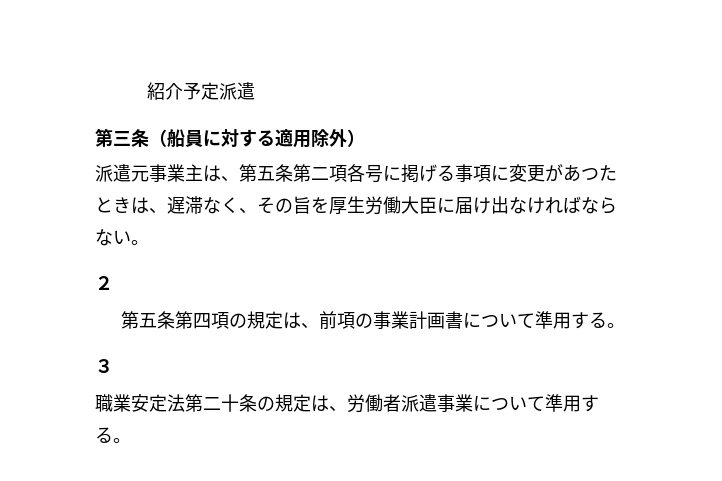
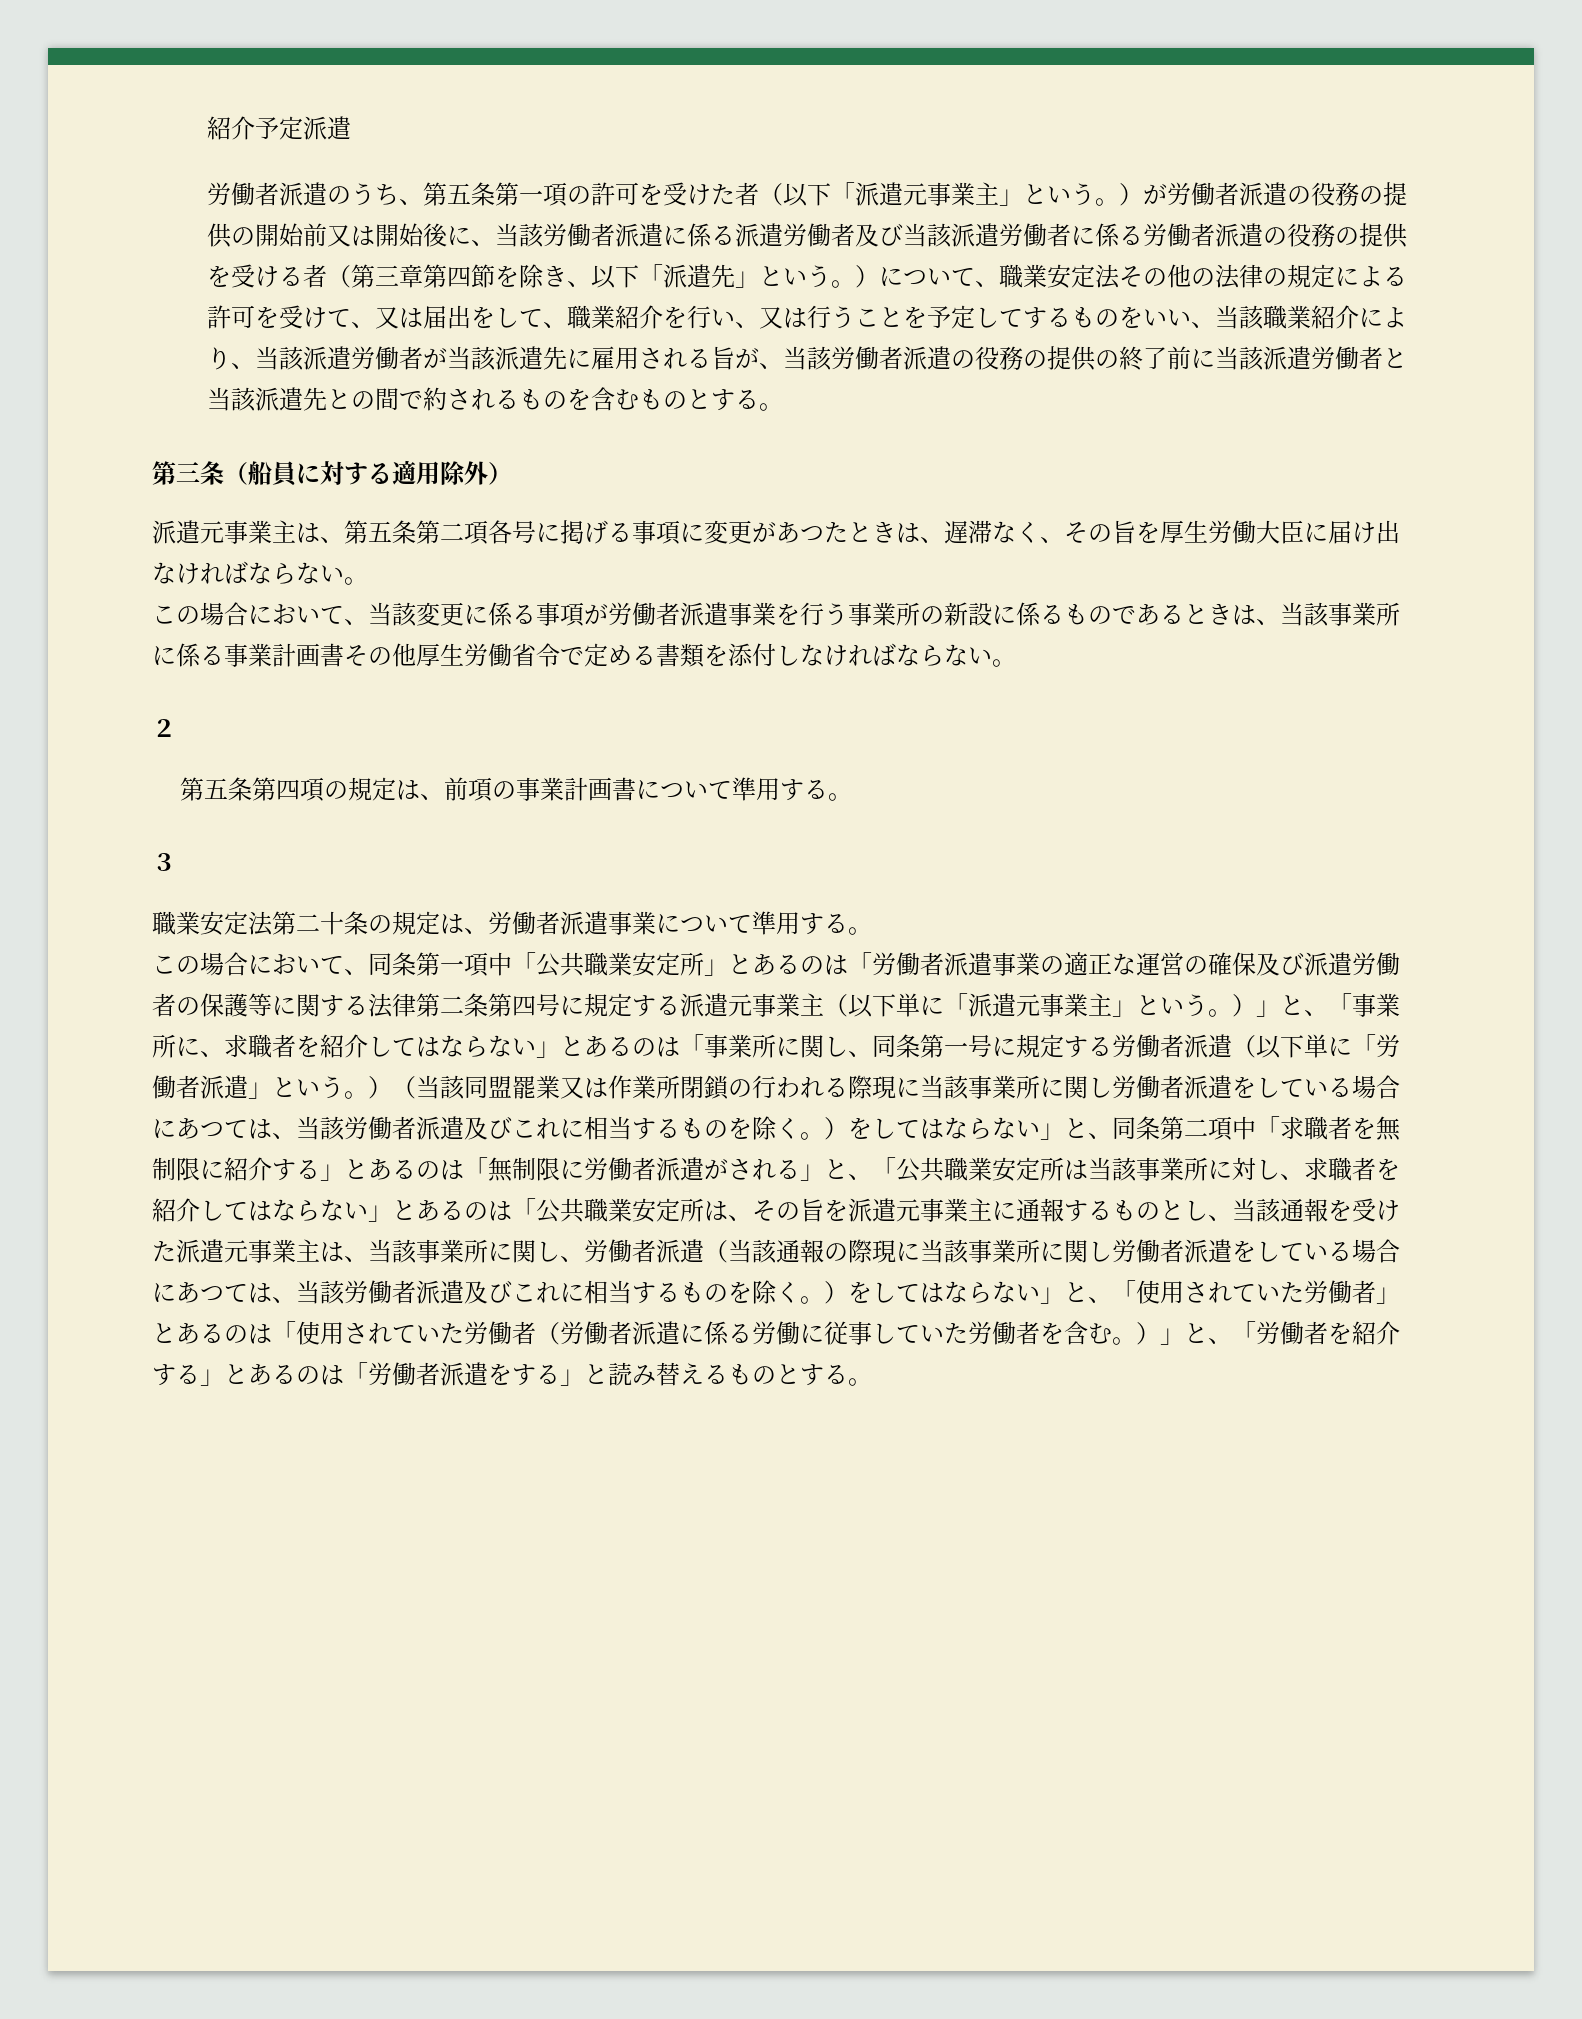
(255, 91) none -> [207,182,1408,207] [207,223,1409,248] [207,264,1408,289] [207,305,1408,330] [207,346,1408,371] [207,387,784,412] // 労働者派遣のうち、第五条第一項の許可を受けた者（以下「派遣元事業主」という。）が労働者派遣の役務の提供の開始前又は開始後に、当該労働者派遣に係る派遣労働者及び当該派遣労働者に係る労働者派遣の役務の提供を受ける者（第三章第四節を除き、以下「派遣先」という。）について、職業安定法その他の法律の規定による許可を受けて、又は届出をして、職業紹介を行い、又は行うことを予定してするものをいい、当該職業紹介により、当該派遣労働者が当該派遣先に雇用される旨が、当該労働者派遣の役務の提供の終了前に当該派遣労働者と当該派遣先との間で約されるものを含むものとする。
(149, 242) none -> [152,602,1400,627] [152,643,1016,668] // この場合において、当該変更に係る事項が労働者派遣事業を行う事業所の新設に係るものであるときは、当該事業所に係る事業計画書その他厚生労働省令で定める書類を添付しなければならない。
(131, 440) none -> [152,952,1400,977] [152,993,1400,1018] [152,1034,1400,1059] [152,1075,1400,1100] [152,1116,1401,1141] [152,1157,1400,1182] [152,1198,1400,1223] [152,1239,1400,1264] [152,1280,1400,1305] [152,1321,1400,1345] [152,1362,872,1386] // この場合において、同条第一項中「公共職業安定所」とあるのは「労働者派遣事業の適正な運営の確保及び派遣労働者の保護等に関する法律第二条第四号に規定する派遣元事業主（以下単に「派遣元事業主」という。）」と、「事業所に、求職者を紹介してはならない」とあるのは「事業所に関し、同条第一号に規定する労働者派遣（以下単に「労働者派遣」という。）（当該同盟罷業又は作業所閉鎖の行われる際現に当該事業所に関し労働者派遣をしている場合にあつては、当該労働者派遣及びこれに相当するものを除く。）をしてはならない」と、同条第二項中「求職者を無制限に紹介する」とあるのは「無制限に労働者派遣がされる」と、「公共職業安定所は当該事業所に対し、求職者を紹介してはならない」とあるのは「公共職業安定所は、その旨を派遣元事業主に通報するものとし、当該通報を受けた派遣元事業主は、当該事業所に関し、労働者派遣（当該通報の際現に当該事業所に関し労働者派遣をしている場合にあつては、当該労働者派遣及びこれに相当するものを除く。）をしてはならない」と、「使用されていた労働者」とあるのは「使用されていた労働者（労働者派遣に係る労働に従事していた労働者を含む。）」と、「労働者を紹介する」とあるのは「労働者派遣をする」と読み替えるものとする。

